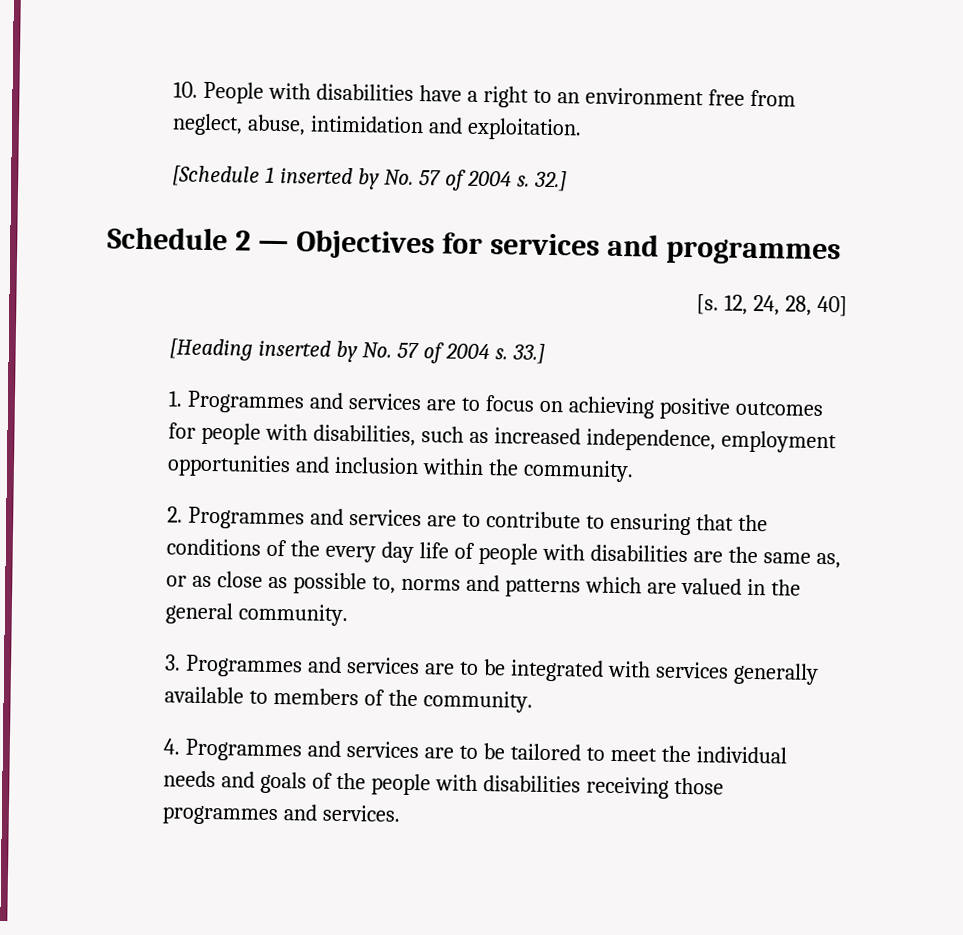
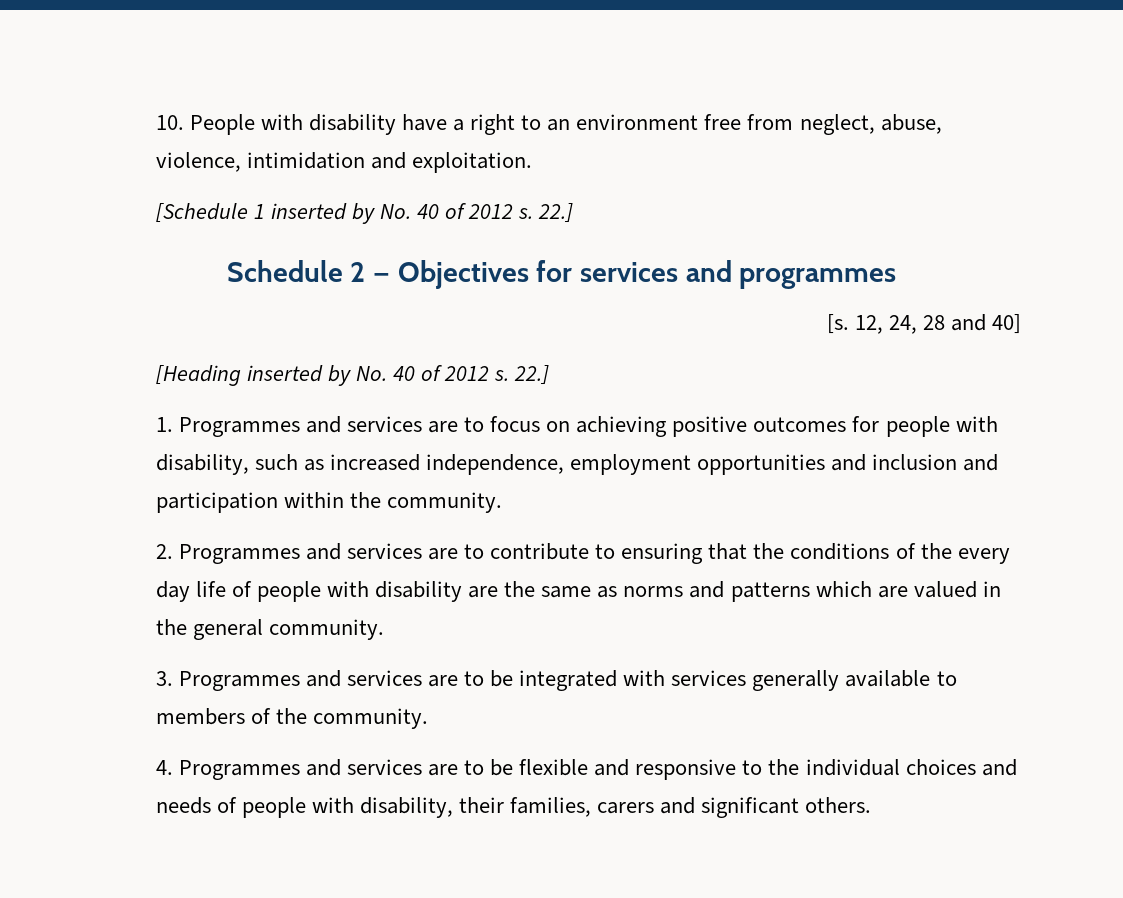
[316,83,415,101] disabilities -> [308,114,396,135] disability
(307, 125) none -> [155,152,241,172] violence,
[419,169,567,192] 57 of 2004 s. 32.] -> [417,203,574,223] 40 of 2012 s. 22.]
[785,295,813,316] 28, -> [922,314,986,331] 28 and
[397,342,545,364] 57 of 2004 s. 33.] -> [392,365,550,385] 40 of 2012 s. 22.]
[313,424,417,447] disabilities, -> [155,454,249,475] disability,
(420, 465) none -> [963,454,999,471] [155,492,278,513] and participation
[589,544,688,563] disabilities -> [375,581,463,602] disability
[815,552,841,569] [166,571,397,595] as, or as close as possible to, -> [597,586,618,598] as
[510,743,787,764] [163,770,724,799] [162,804,402,826] tailored to meet the individual needs and goals of the people with disabilities receiving those programmes and services. -> [519,759,1017,780] [155,797,872,818] flexible and responsive to the individual choices and needs of people with disability, their families, carers and significant others.

